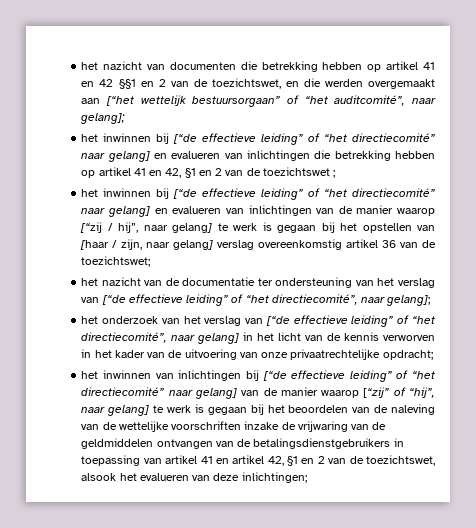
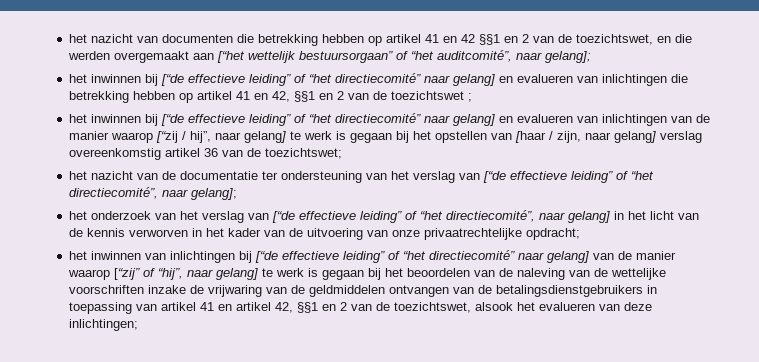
[184,168,196,178] §1 -> [294,91,316,102] §§1
[287,456,299,466] §1 -> [297,302,319,313] §§1

